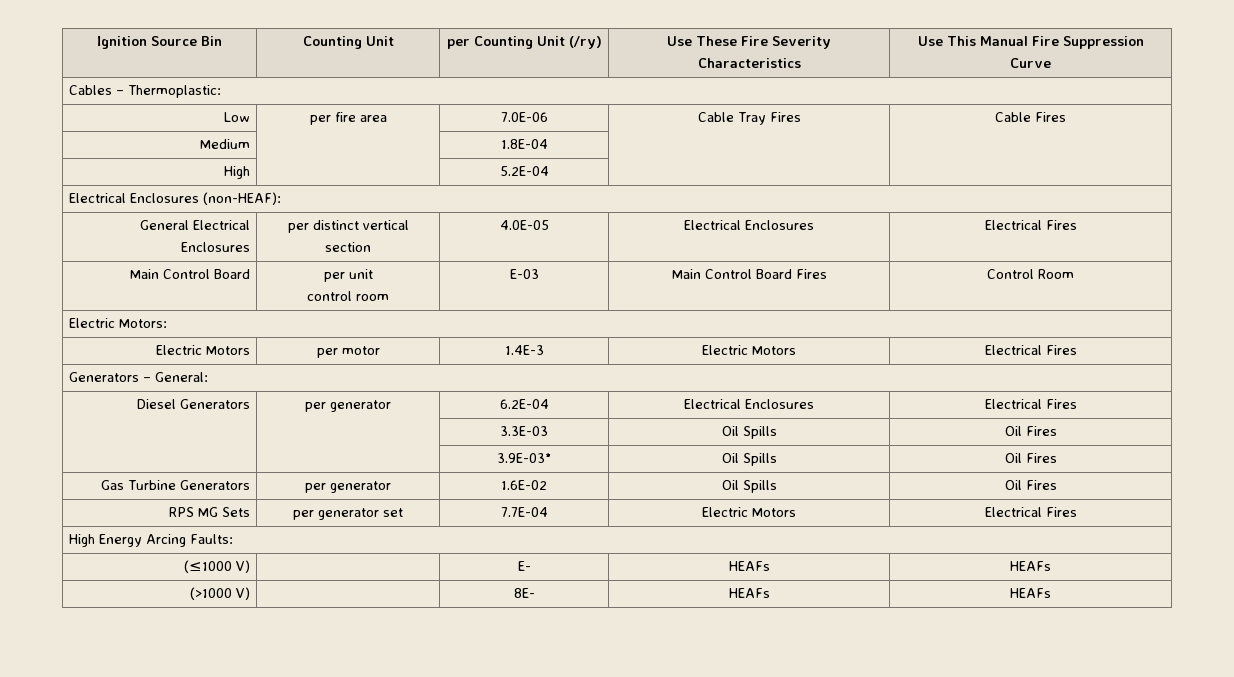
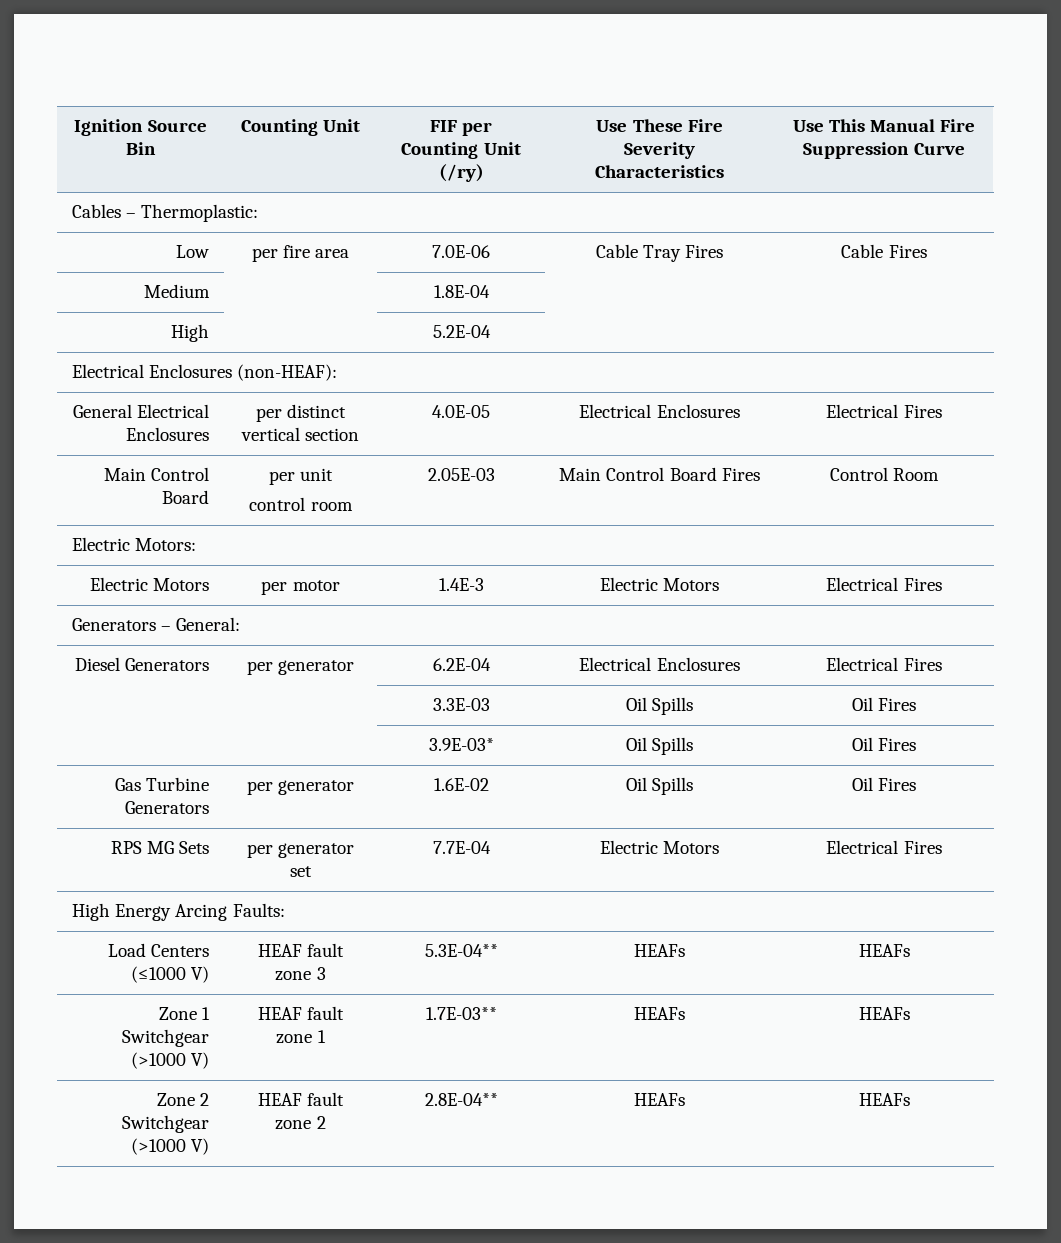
(394, 41) none -> [429,120,457,132] FIF
[509,269,539,279] E-03 -> [427,468,495,481] 2.05E-03
(234, 539) none -> [107,943,209,957] Load Centers
[517,561,531,571] [728,561,770,571] [1010,561,1051,571] [189,587,250,600] [513,588,535,598] | E- | HEAFs | HEAFs // (>1000 V) | | 8E- -> [257,943,345,957] [275,967,326,981] [424,944,498,957] [634,944,685,957] [858,944,910,957] [158,1007,210,1020] [121,1029,209,1047] [130,1052,209,1069] [257,1006,345,1020] [276,1030,326,1044] [425,1007,497,1020] [634,1007,685,1020] [858,1007,910,1020] [156,1093,209,1106] [121,1115,209,1133] [130,1138,209,1155] [257,1092,345,1106] [275,1116,326,1130] [424,1093,498,1106] HEAF fault zone 3 | 5.3E-04** | HEAFs | HEAFs // Zone 1 Switchgear (>1000 V) | HEAF fault zone 1 | 1.7E-03** | HEAFs | HEAFs // Zone 2 Switchgear (>1000 V) | HEAF fault zone 2 | 2.8E-04**

